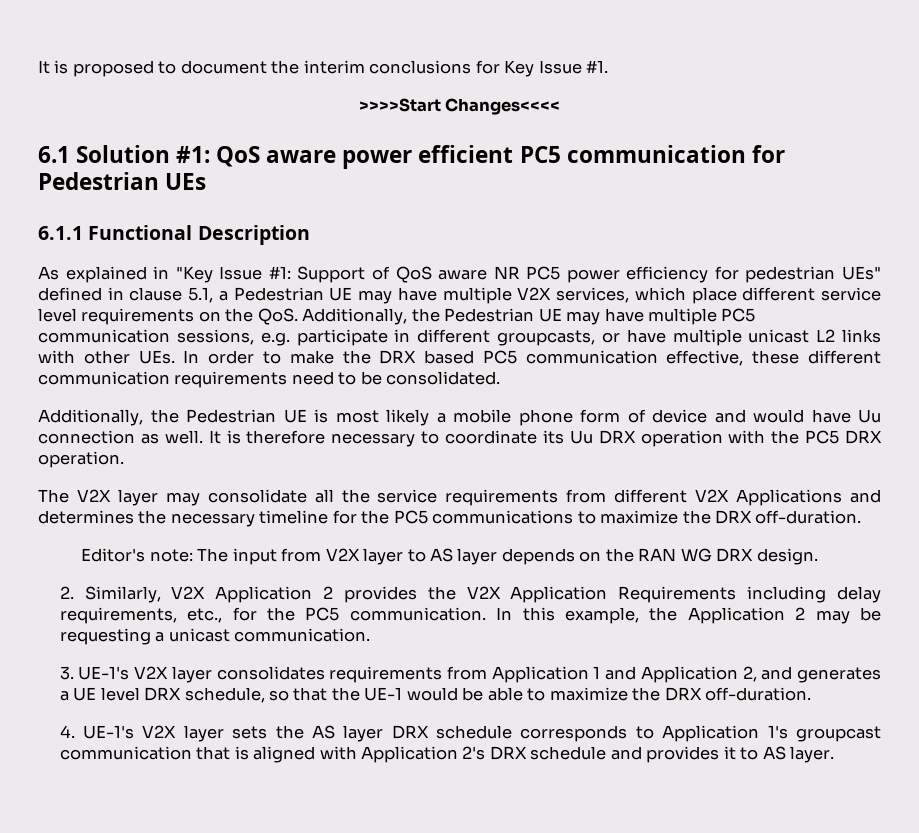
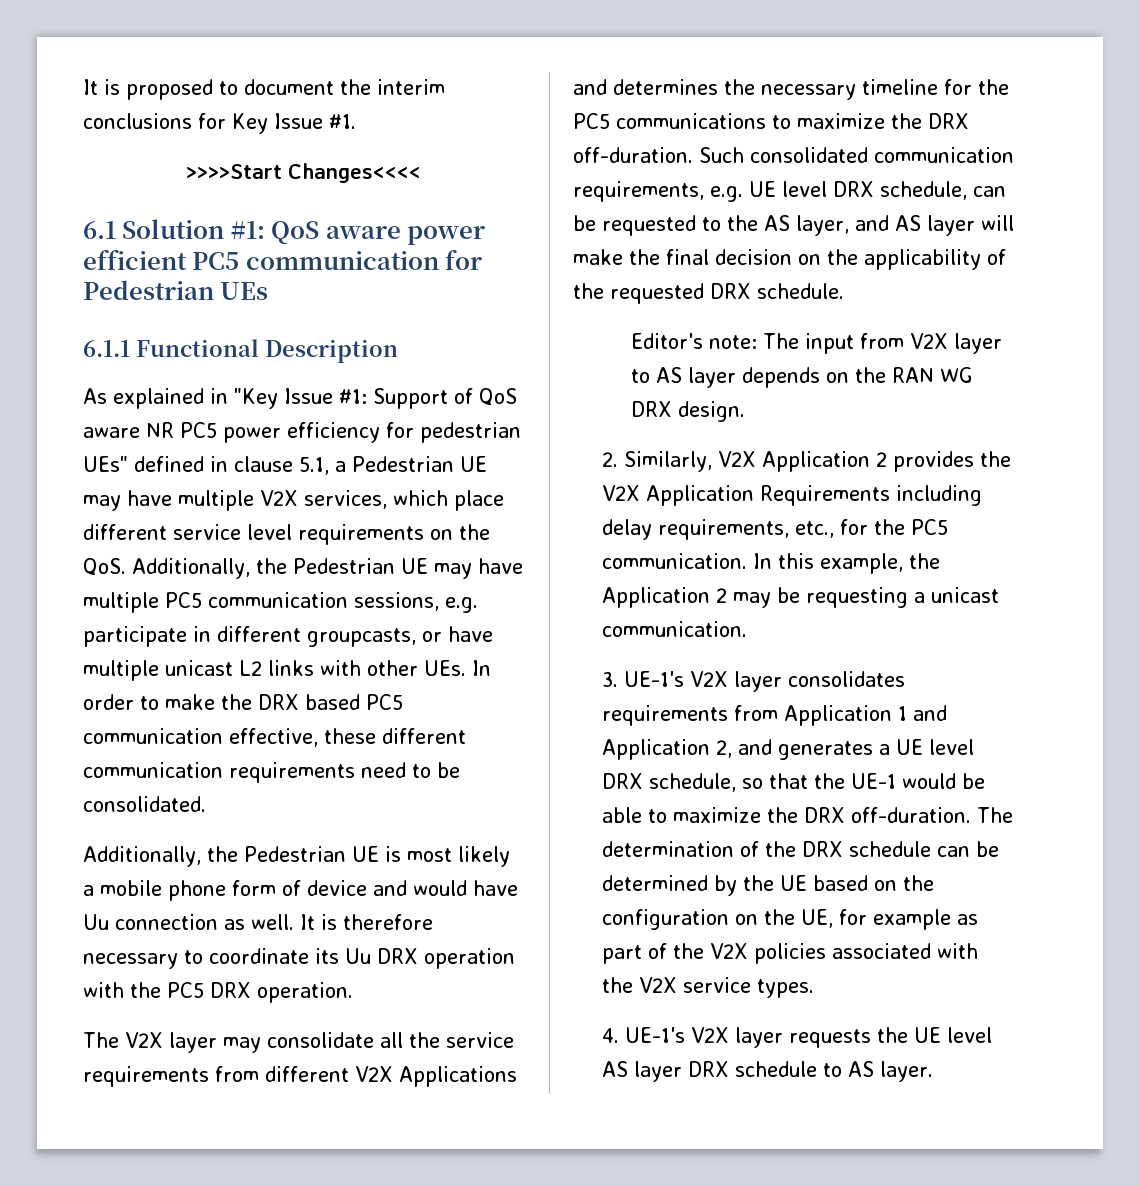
(862, 517) none -> [699,147,1014,163] [573,181,1006,202] [573,215,1014,236] [573,249,1006,270] [573,283,844,304] Such consolidated communication requirements, e.g. UE level DRX schedule, can be requested to the AS layer, and AS layer will make the final decision on the applicability of the requested DRX schedule.
[59,725,882,742] [59,746,736,763] // 4. UE-1's V2X layer sets the AS layer DRX schedule corresponds to Application 1's groupcast communication that is aligned with Application 2's DRX schedule and provides it -> [977,807,1014,823] [602,841,1000,857] [602,875,935,896] [602,909,979,930] [602,943,979,964] [602,977,815,998] [602,1027,993,1048] [602,1061,818,1082] The determination of the DRX schedule can be determined by the UE based on the configuration on the UE, for example as part of the V2X policies associated with the V2X service types. // 4. UE-1's V2X layer requests the UE level AS layer DRX schedule

